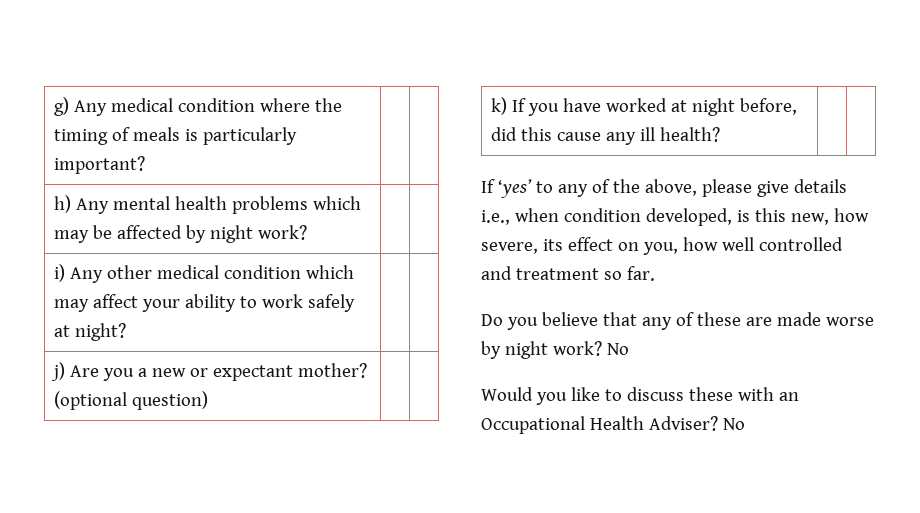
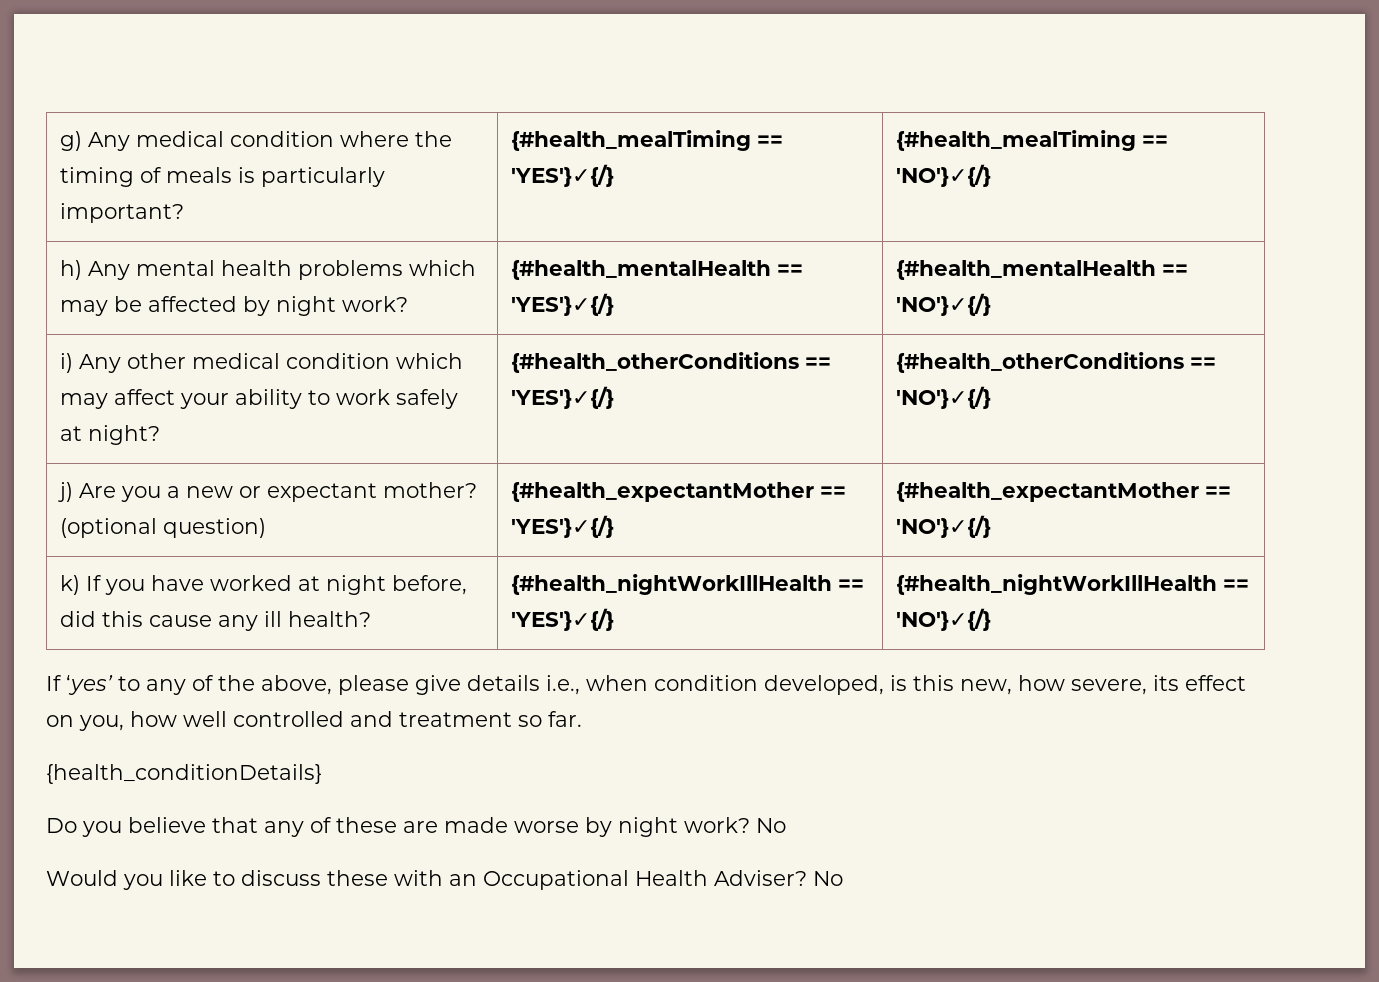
(145, 165) | -> [511,130,784,151] [511,164,615,187] [896,130,1169,151] [896,164,992,187] {#health_mealTiming == 'YES'}✓{/} | {#health_mealTiming == 'NO'}✓{/}
(307, 232) | -> [511,260,804,280] [511,293,615,316] [896,260,1189,280] [896,293,992,316] {#health_mentalHealth == 'YES'}✓{/} | {#health_mentalHealth == 'NO'}✓{/}
(126, 332) | -> [511,352,832,373] [511,386,615,409] [896,352,1217,373] [896,386,992,409] {#health_otherConditions == 'YES'}✓{/} | {#health_otherConditions == 'NO'}✓{/}
(208, 400) | -> [511,482,847,502] [511,515,615,538] [896,482,1232,502] [896,515,992,538] {#health_expectantMother == 'YES'}✓{/} | {#health_expectantMother == 'NO'}✓{/}
(720, 134) | -> [511,574,865,595] [511,608,615,631] [896,574,1250,595] [896,608,992,631] {#health_nightWorkIllHealth == 'YES'}✓{/} | {#health_nightWorkIllHealth == 'NO'}✓{/}
(655, 273) none -> [46,764,322,784] // {health_conditionDetails}

